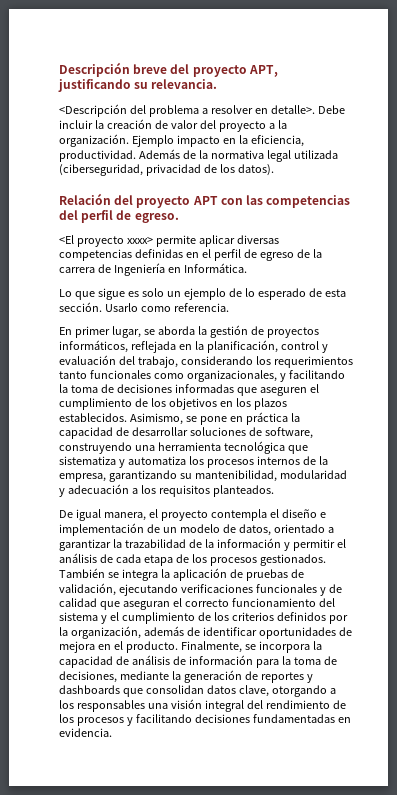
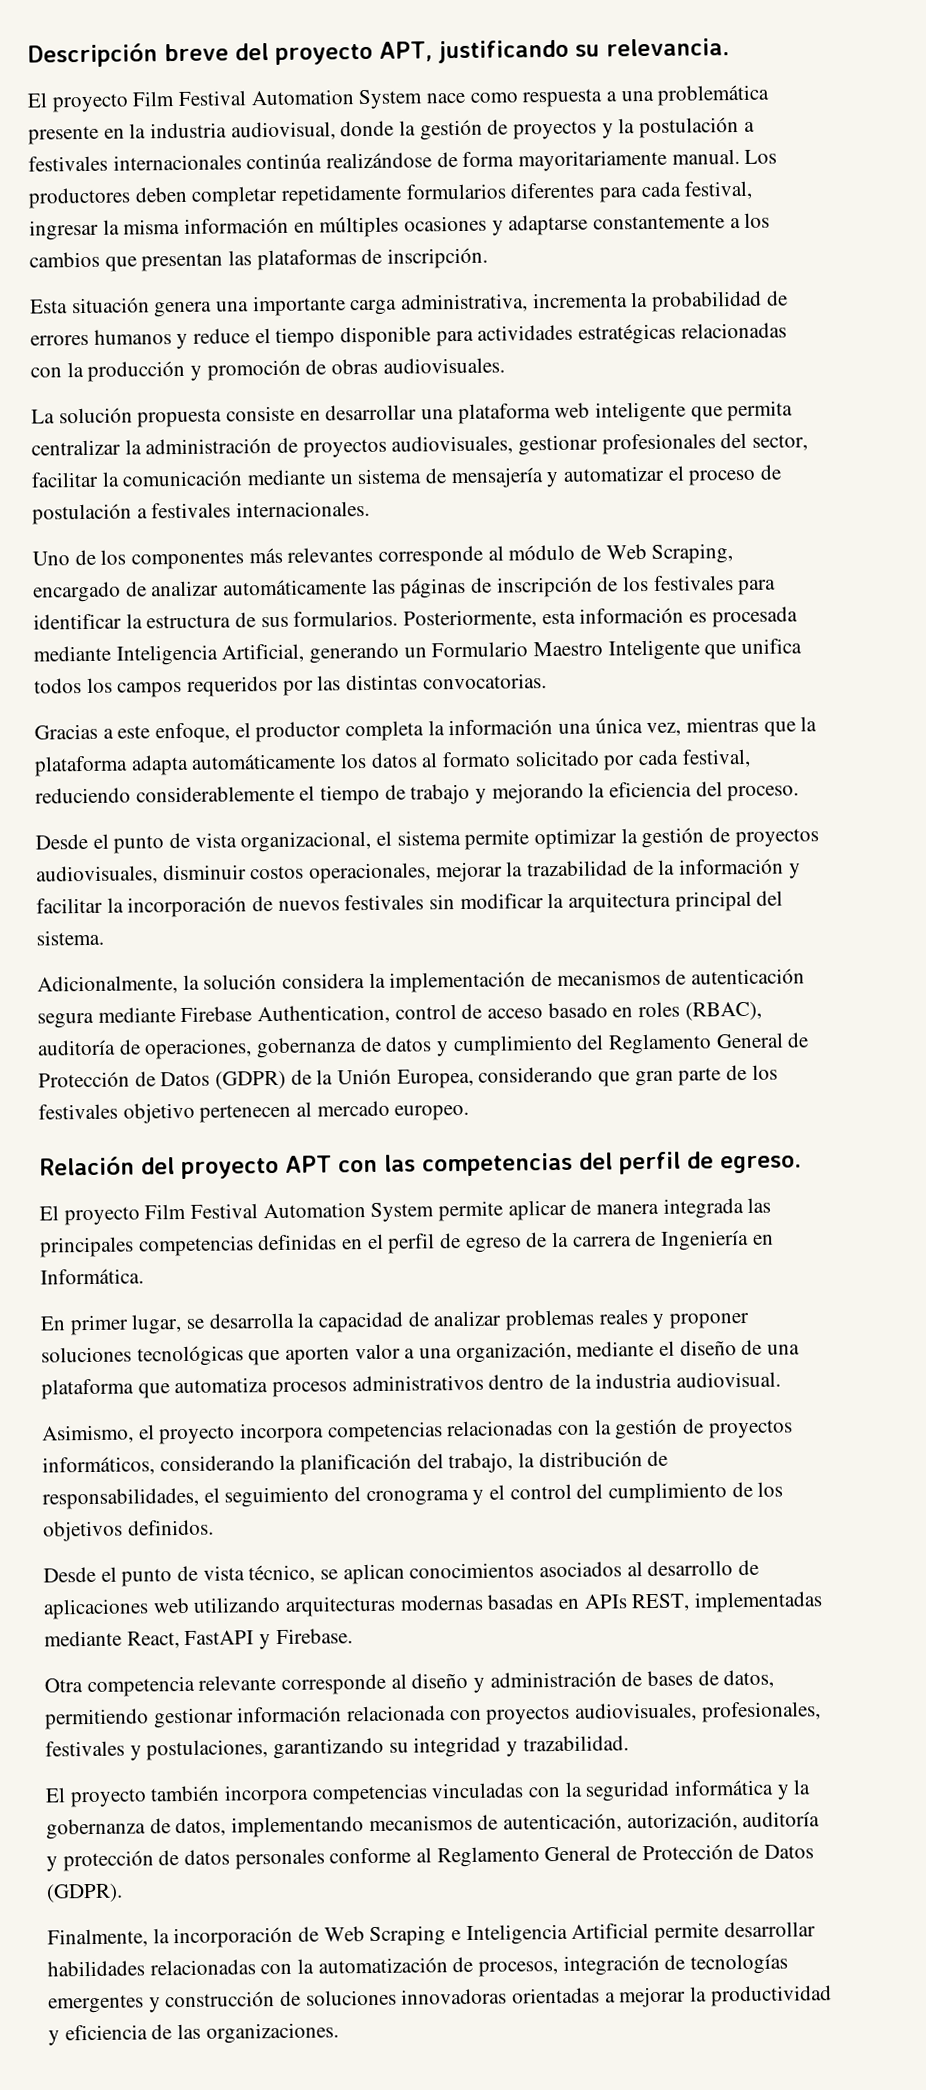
[59,104,345,117] [59,119,287,132] [59,134,304,147] [59,149,338,162] [59,164,274,176] <Descripción del problema a resolver en detalle>. Debe incluir la creación de valor del proyecto a la organización. Ejemplo impacto en la eficiencia, productividad. Además de la normativa legal utilizada (ciberseguridad, privacidad de los datos). -> [27,84,771,113] [28,117,755,145] [28,149,778,172] [28,180,754,209] [29,212,771,241] [29,247,489,272] [30,290,788,318] [30,322,787,350] [30,357,505,382] [31,400,794,428] [31,432,809,458] [31,464,782,489] [32,500,371,525] [32,543,734,570] [33,575,777,603] [33,606,798,630] [33,638,803,666] [34,673,547,698] [34,716,818,744] [34,748,751,777] [35,781,800,806] [35,827,819,854] [36,858,801,885] [36,890,784,918] [36,929,104,946] [37,968,806,995] [37,1001,762,1029] [37,1032,810,1060] [38,1064,778,1090] [38,1100,470,1124] El proyecto Film Festival Automation System nace como respuesta a una problemática presente en la industria audiovisual, donde la gestión de proyectos y la postulación a festivales internacionales continúa realizándose de forma mayoritariamente manual. Los productores deben completar repetidamente formularios diferentes para cada festival, ingresar la misma información en múltiples ocasiones y adaptarse constantemente a los cambios que presentan las plataformas de inscripción. // Esta situación genera una importante carga administrativa, incrementa la probabilidad de errores humanos y reduce el tiempo disponible para actividades estratégicas relacionadas con la producción y promoción de obras audiovisuales. // La solución propuesta consiste en desarrollar una plataforma web inteligente que permita centralizar la administración de proyectos audiovisuales, gestionar profesionales del sector, facilitar la comunicación mediante un sistema de mensajería y automatizar el proceso de postulación a festivales internacionales. // Uno de los componentes más relevantes corresponde al módulo de Web Scraping, encargado de analizar automáticamente las páginas de inscripción de los festivales para identificar la estructura de sus formularios. Posteriormente, esta información es procesada mediante Inteligencia Artificial, generando un Formulario Maestro Inteligente que unifica todos los campos requeridos por las distintas convocatorias. // Gracias a este enfoque, el productor completa la información una única vez, mientras que la plataforma adapta automáticamente los datos al formato solicitado por cada festival, reduciendo considerablemente el tiempo de trabajo y mejorando la eficiencia del proceso. // Desde el punto de vista organizacional, el sistema permite optimizar la gestión de proyectos audiovisuales, disminuir costos operacionales, mejorar la trazabilidad de la información y facilitar la incorporación de nuevos festivales sin modificar la arquitectura principal del sistema. // Adicionalmente, la solución considera la implementación de mecanismos de autenticación segura mediante Firebase Authentication, control de acceso basado en roles (RBAC), auditoría de operaciones, gobernanza de datos y cumplimiento del Reglamento General de Protección de Datos (GDPR) de la Unión Europea, considerando que gran parte de los festivales objetivo pertenecen al mercado europeo.
[59,235,279,247] <El proyecto xxxx> permite aplicar diversas -> [39,1197,772,1226] [40,1236,134,1258] El proyecto Film Festival Automation System permite aplicar de manera integrada las principales
[59,288,346,300] [59,302,229,312] [59,326,195,338] Lo que sigue es solo un ejemplo de lo esperado de esta sección. Usarlo como referencia. // En primer lugar, se aborda -> [40,1309,751,1336] [41,1339,801,1367] [41,1371,782,1400] [42,1420,591,1445] En primer lugar, se desarrolla la capacidad de analizar problemas reales y proponer soluciones tecnológicas que aporten valor a una organización, mediante el diseño de una plataforma que automatiza procesos administrativos dentro de la industria audiovisual. // Asimismo, el proyecto incorpora competencias relacionadas con
[130,340,328,353] [59,355,353,368] [59,370,345,382] [59,384,319,396] [59,398,287,410] [59,412,300,425] [59,427,313,439] [59,441,308,454] [59,456,328,468] [59,470,347,482] [59,484,274,497] [59,509,326,521] [59,523,334,536] [59,538,346,551] [59,553,326,566] [59,568,304,581] [59,583,342,596] [59,598,335,610] [59,612,348,624] [59,626,352,639] [59,641,322,653] [59,655,337,668] [59,670,313,683] [59,685,336,697] [59,699,346,712] [59,714,351,726] [59,728,112,737] reflejada en la planificación, control y evaluación del trabajo, considerando los requerimientos tanto funcionales como organizacionales, y facilitando la toma de decisiones informadas que aseguren el cumplimiento de los objetivos en los plazos establecidos. Asimismo, se pone en práctica la capacidad de desarrollar soluciones de software, construyendo una herramienta tecnológica que sistematiza y automatiza los procesos internos de la empresa, garantizando su mantenibilidad, modularidad y adecuación a los requisitos planteados. // De igual manera, el proyecto contempla el diseño e implementación de un modelo de datos, orientado a garantizar la trazabilidad de la información y permitir el análisis de cada etapa de los procesos gestionados. También se integra la aplicación de pruebas de validación, ejecutando verificaciones funcionales y de calidad que aseguran el correcto funcionamiento del sistema y el cumplimiento de los criterios definidos por la organización, además de identificar oportunidades de mejora en el producto. Finalmente, se incorpora la capacidad de análisis de información para la toma de decisiones, mediante la generación de reportes y dashboards que consolidan datos clave, otorgando a los responsables una visión integral del rendimiento de los procesos y facilitando decisiones fundamentadas en evidencia. -> [159,1450,669,1475] [42,1481,784,1510] [43,1519,214,1542] [43,1559,760,1587] [43,1591,824,1620] [44,1628,353,1650] [44,1669,775,1698] [45,1701,821,1730] [45,1735,629,1761] [45,1779,811,1808] [46,1811,821,1840] [46,1843,815,1872] [46,1883,123,1903] [47,1921,816,1949] [47,1953,789,1977] [48,1985,832,2014] [48,2022,339,2046] considerando la planificación del trabajo, la distribución de responsabilidades, el seguimiento del cronograma y el control del cumplimiento de los objetivos definidos. // Desde el punto de vista técnico, se aplican conocimientos asociados al desarrollo de aplicaciones web utilizando arquitecturas modernas basadas en APIs REST, implementadas mediante React, FastAPI y Firebase. // Otra competencia relevante corresponde al diseño y administración de bases de datos, permitiendo gestionar información relacionada con proyectos audiovisuales, profesionales, festivales y postulaciones, garantizando su integridad y trazabilidad. // El proyecto también incorpora competencias vinculadas con la seguridad informática y la gobernanza de datos, implementando mecanismos de autenticación, autorización, auditoría y protección de datos personales conforme al Reglamento General de Protección de Datos (GDPR). // Finalmente, la incorporación de Web Scraping e Inteligencia Artificial permite desarrollar habilidades relacionadas con la automatización de procesos, integración de tecnologías emergentes y construcción de soluciones innovadoras orientadas a mejorar la productividad y eficiencia de las organizaciones.

